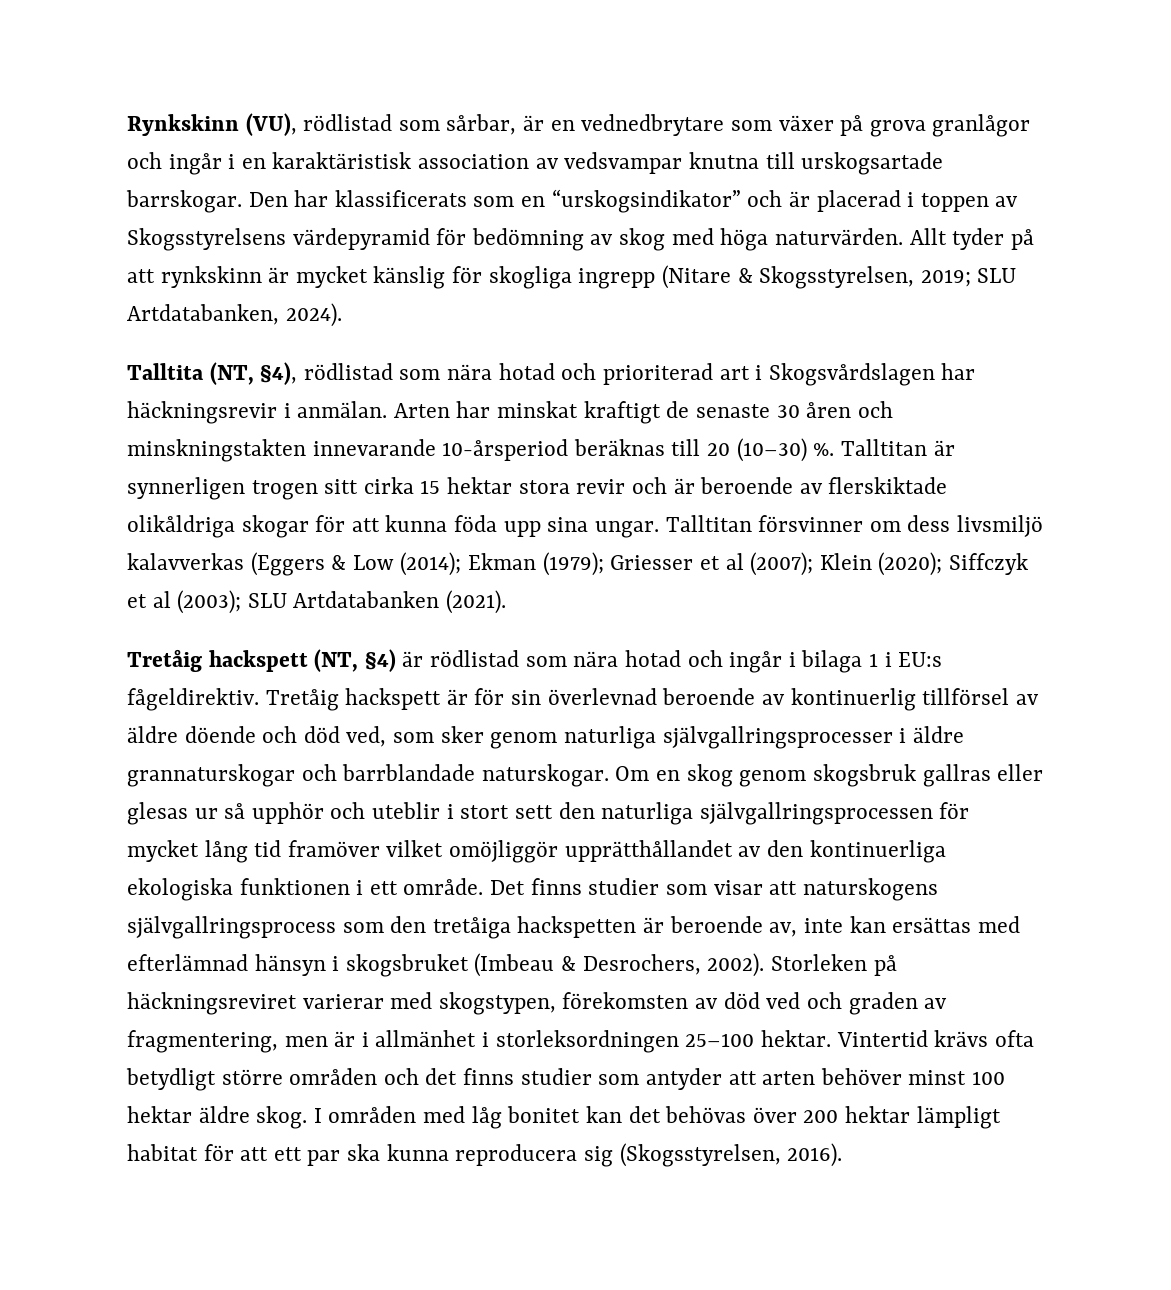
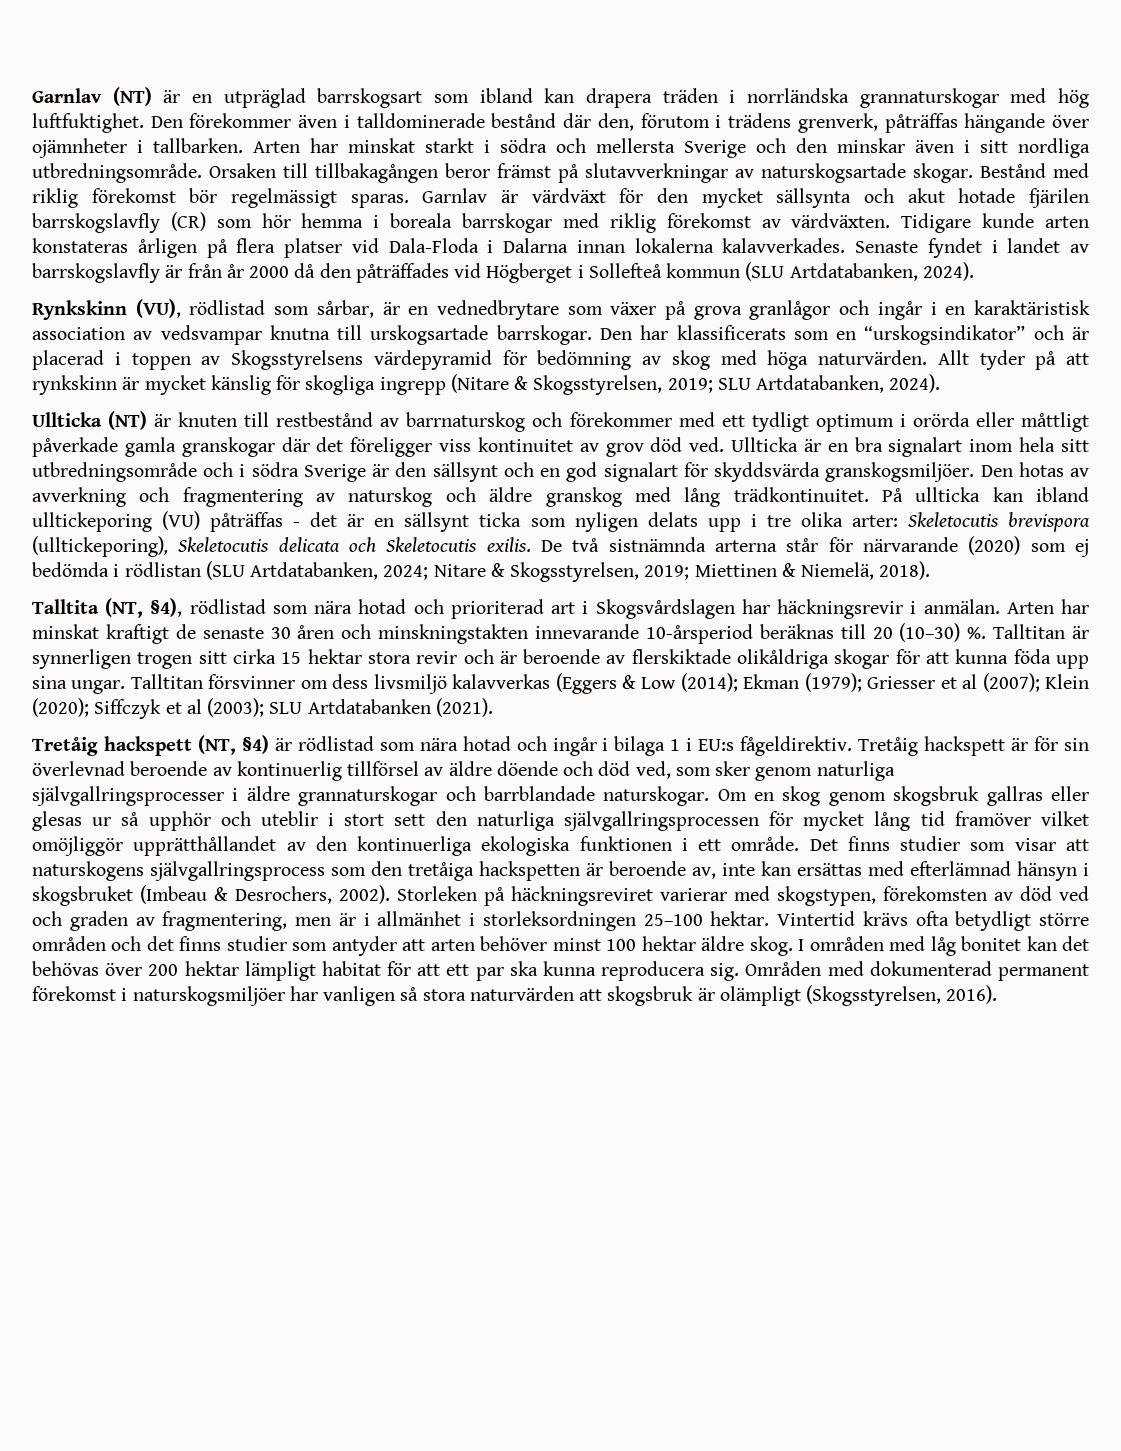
(127, 125) none -> [32,87,1089,108] [32,113,1090,133] [32,138,1090,158] [32,163,1089,183] [32,188,1089,208] [32,212,1089,233] [32,238,1089,258] [32,262,974,283] Garnlav (NT) är en utpräglad barrskogsart som ibland kan drapera träden i norrländska grannaturskogar med hög luftfuktighet. Den förekommer även i talldominerade bestånd där den, förutom i trädens grenverk, påträffas hängande över ojämnheter i tallbarken. Arten har minskat starkt i södra och mellersta Sverige och den minskar även i sitt nordliga utbredningsområde. Orsaken till tillbakagången beror främst på slutavverkningar av naturskogsartade skogar. Bestånd med riklig förekomst bör regelmässigt sparas. Garnlav är värdväxt för den mycket sällsynta och akut hotade fjärilen barrskogslavfly (CR) som hör hemma i boreala barrskogar med riklig förekomst av värdväxten. Tidigare kunde arten konstateras årligen på flera platser vid Dala-Floda i Dalarna innan lokalerna kalavverkades. Senaste fyndet i landet av barrskogslavfly är från år 2000 då den påträffades vid Högberget i Sollefteå kommun (SLU Artdatabanken, 2024). //
(342, 315) none -> [32,411,1089,432] [32,437,1090,457] [32,462,1090,482] [32,487,1089,507] [32,511,1090,532] [32,536,1090,557] [32,561,931,582] // Ullticka (NT) är knuten till restbestånd av barrnaturskog och förekommer med ett tydligt optimum i orörda eller måttligt påverkade gamla granskogar där det föreligger viss kontinuitet av grov död ved. Ullticka är en bra signalart inom hela sitt utbredningsområde och i södra Sverige är den sällsynt och en god signalart för skyddsvärda granskogsmiljöer. Den hotas av avverkning och fragmentering av naturskog och äldre granskog med lång trädkontinuitet. På ullticka kan ibland ulltickeporing (VU) påträffas - det är en sällsynt ticka som nyligen delats upp i tre olika arter: Skeletocutis brevispora (ulltickeporing), Skeletocutis delicata och Skeletocutis exilis. De två sistnämnda arterna står för närvarande (2020) som ej bedömda i rödlistan (SLU Artdatabanken, 2024; Nitare & Skogsstyrelsen, 2019; Miettinen & Niemelä, 2018).
[583,1146,613,1167] sig -> [710,961,1089,981] [32,986,801,1006] sig. Områden med dokumenterad permanent förekomst i naturskogsmiljöer har vanligen så stora naturvärden att skogsbruk är olämpligt

